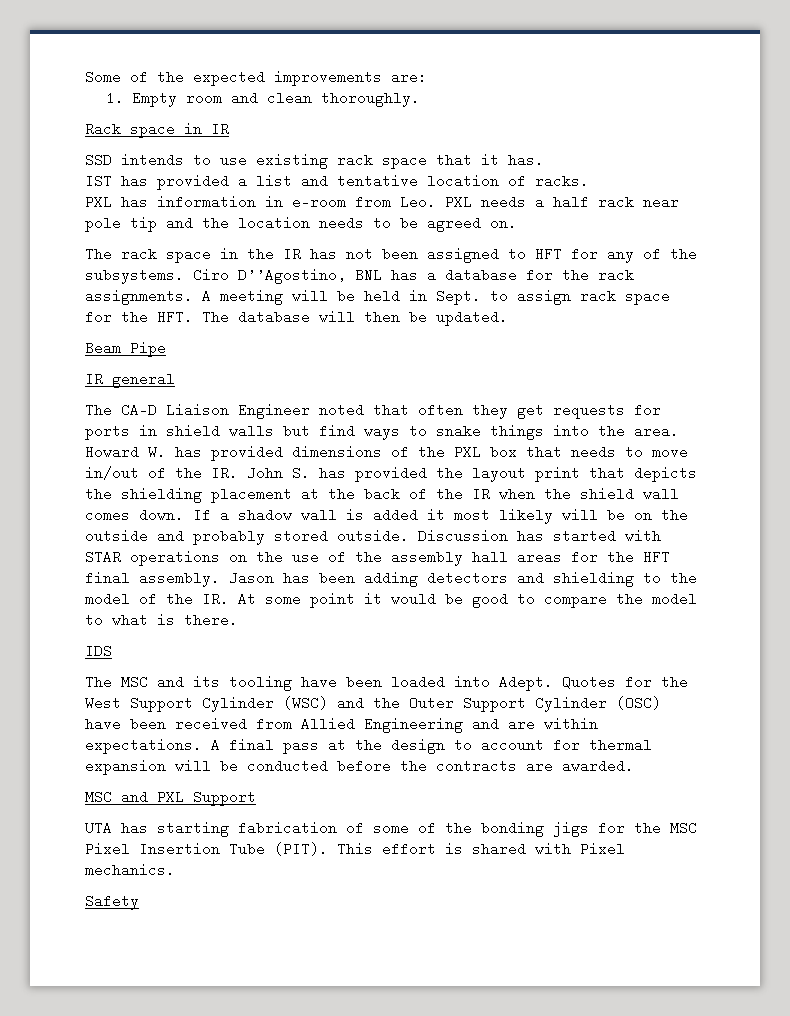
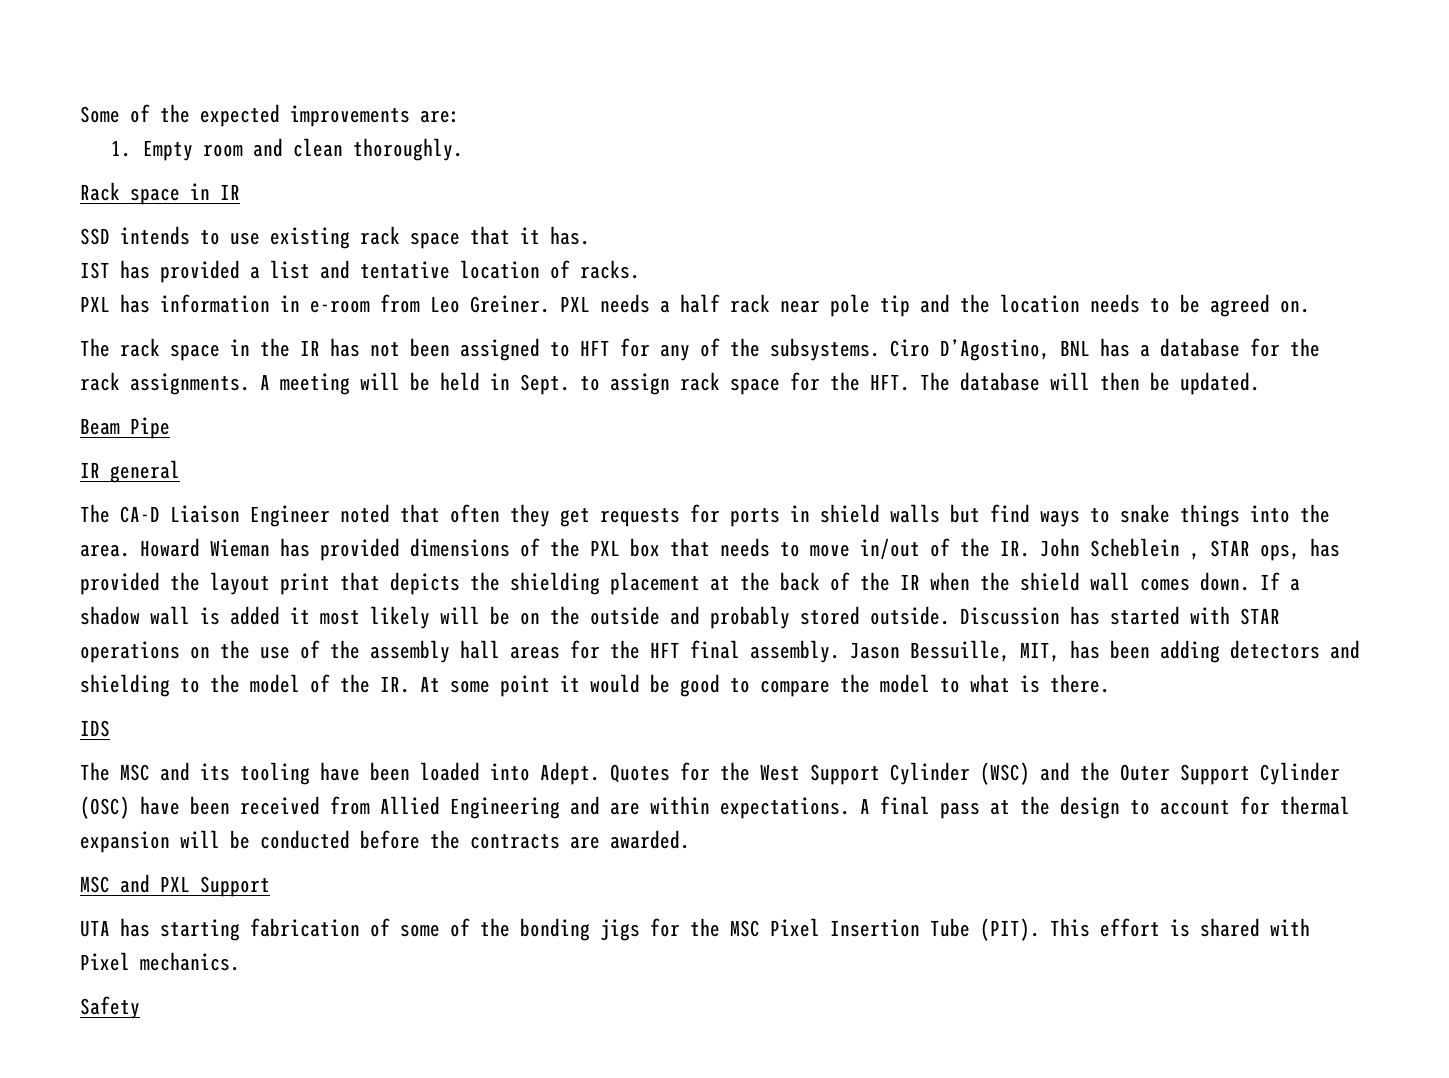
[400,195,436,209] Leo. -> [430,295,550,313] Leo Greiner.
[238,268,346,284] D’’Agostino, -> [940,339,1050,361] D’Agostino,
[148,445,166,459] W. -> [210,539,270,557] Wieman
[292,466,310,480] S. -> [1090,538,1300,561] Scheblein , STAR ops,
(274, 578) none -> [910,640,1060,662] Bessuille, MIT,

